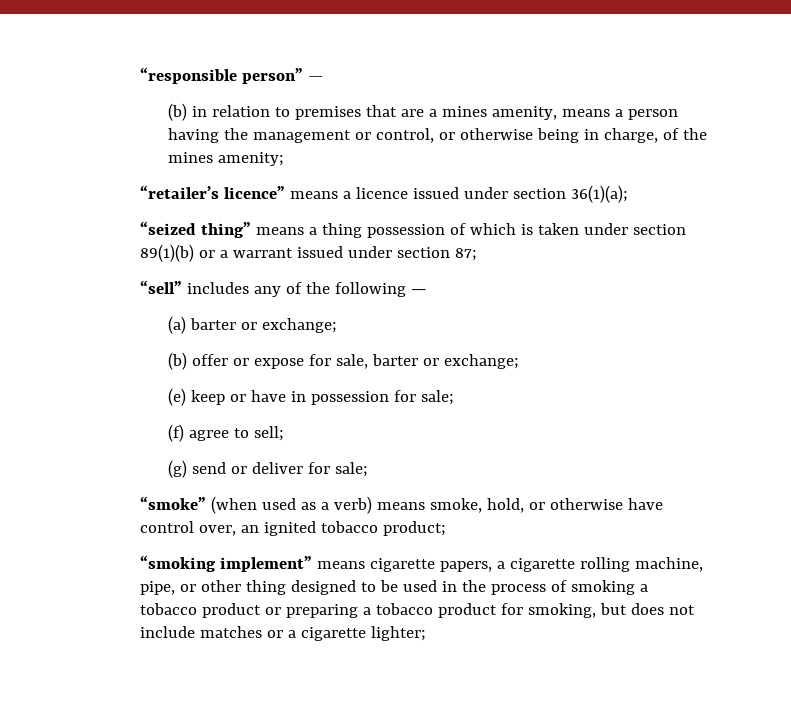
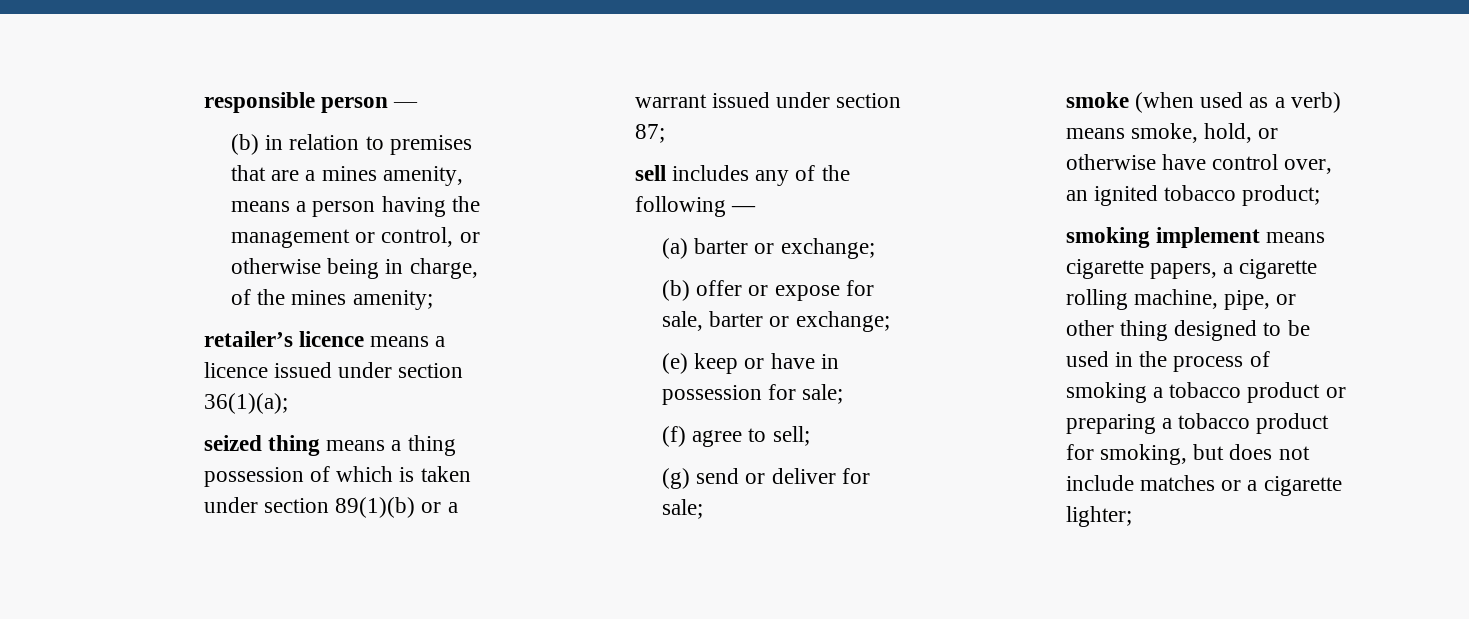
[139,67,303,84] “responsible person” -> [203,92,389,113] responsible person
[139,185,285,199] “retailer’s licence” -> [203,331,365,347] retailer’s licence
[139,221,251,238] “seized thing” -> [203,435,321,456] seized thing
[139,280,182,294] “sell” -> [634,165,666,181] sell
[139,496,206,510] “smoke” -> [1065,92,1129,108] smoke
[139,555,312,572] “smoking implement” -> [1065,227,1261,248] smoking implement

